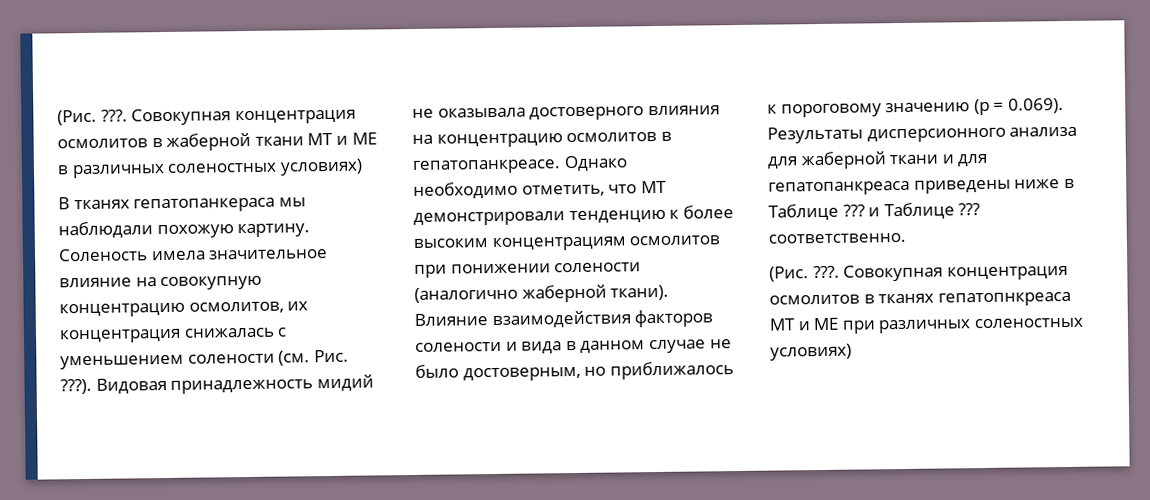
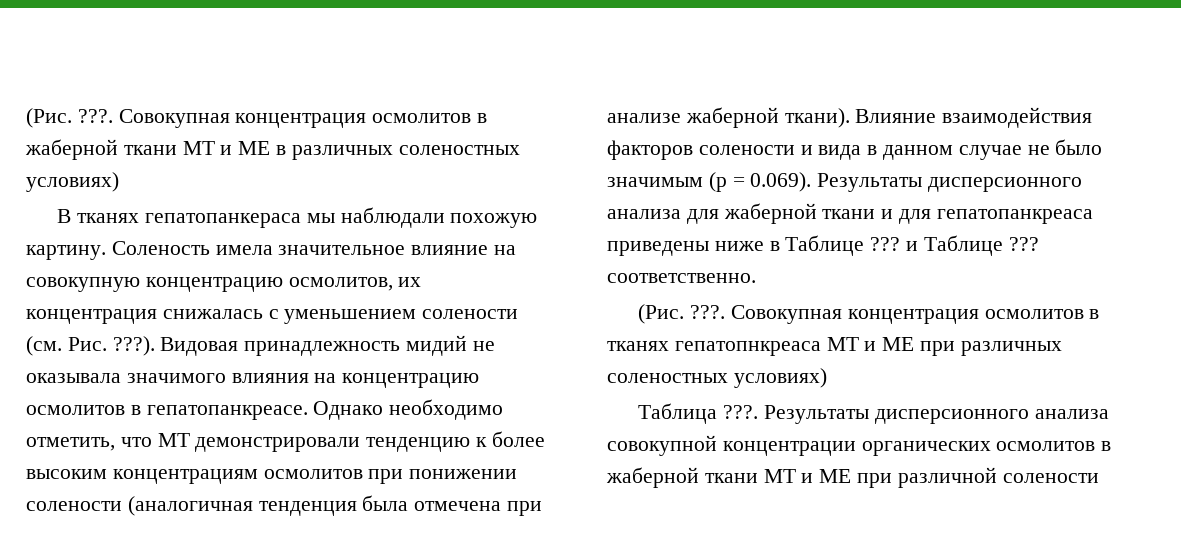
[529,106,645,121] достоверного -> [126,373,226,383] значимого
[414,286,518,303] (аналогично -> [127,495,543,516] [607,113,681,123] (аналогичная тенденция была отмечена при анализе
[462,361,734,382] [767,102,971,118] достоверным, но приближалось к пороговому значению -> [607,177,703,187] значимым
(852, 352) none -> [638,403,1109,424] [607,435,1112,456] [606,467,1099,488] // Таблица ???. Результаты дисперсионного анализа совокупной концентрации органических осмолитов в жаберной ткани МТ и МЕ при различной солености

